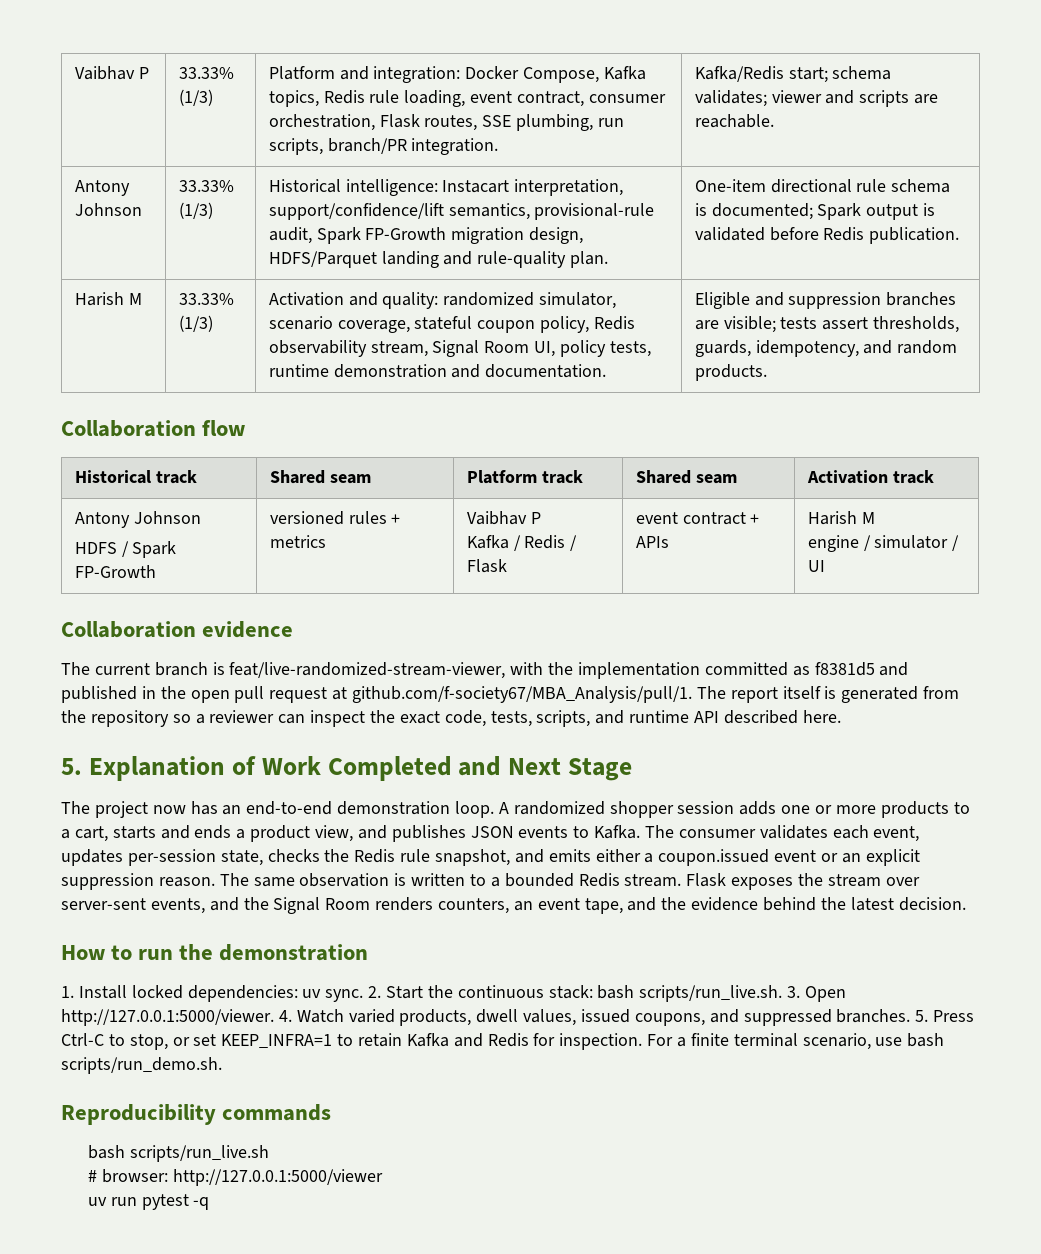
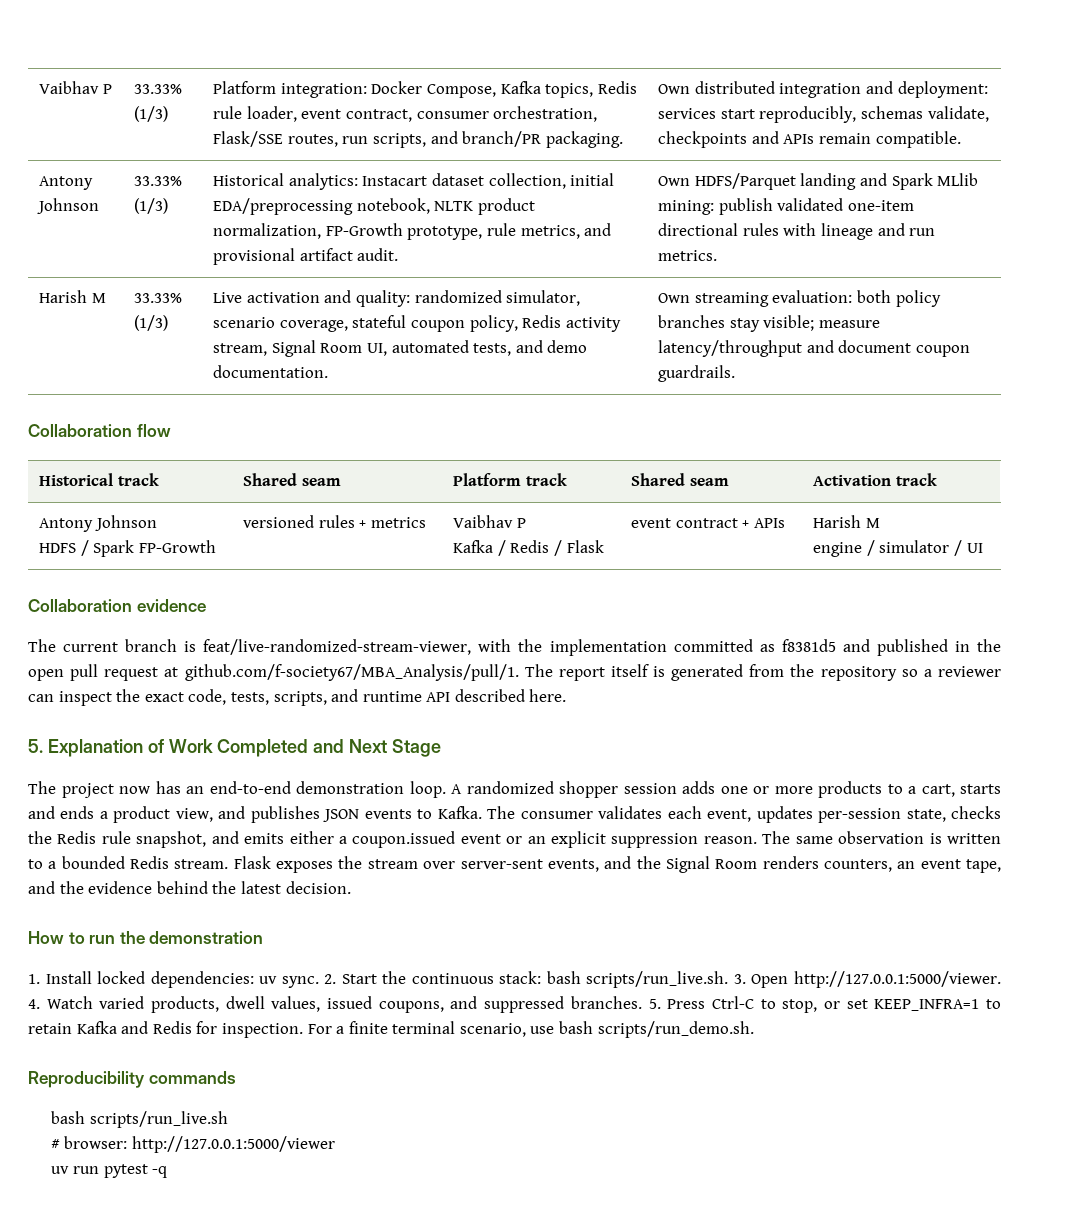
[339,66,369,80] and -> (277, 87) none
[404,90,466,107] loading, -> [246,106,297,122] loader,
[379,114,624,131] [268,138,499,155] [694,66,892,83] [694,90,939,107] [694,114,774,128] Flask routes, SSE plumbing, run scripts, branch/PR integration. | Kafka/Redis start; schema validates; viewer and scripts are reachable. -> [213,131,623,148] [658,81,988,98] [658,106,989,123] [658,131,961,148] Flask/SSE routes, run scripts, and branch/PR packaging. | Own distributed integration and deployment: services start reproducibly, schemas validate, checkpoints and APIs remain compatible.
[345,179,624,196] [268,203,655,220] [268,227,584,244] [268,251,609,268] [694,179,951,193] [694,203,936,220] [694,227,960,244] intelligence: Instacart interpretation, support/confidence/lift semantics, provisional-rule audit, Spark FP-Growth migration design, HDFS/Parquet landing and rule-quality plan. | One-item directional rule schema is documented; Spark output is validated before Redis publication. -> [288,173,615,190] [213,198,535,215] [213,223,612,240] [213,248,399,265] [658,173,979,190] [658,198,914,215] [658,223,936,240] [658,250,718,261] analytics: Instacart dataset collection, initial EDA/preprocessing notebook, NLTK product normalization, FP-Growth prototype, rule metrics, and provisional artifact audit. | Own HDFS/Parquet landing and Spark MLlib mining: publish validated one-item directional rules with lineage and run metrics.
[268,292,344,306] Activation -> [213,292,320,303] Live activation
[268,340,367,357] observability -> [565,317,621,332] activity
[559,340,651,357] [268,364,607,378] [694,292,957,309] [694,316,960,333] [694,340,958,357] [694,364,767,381] policy tests, runtime demonstration and documentation. | Eligible and suppression branches are visible; tests assert thresholds, guards, idempotency, and random products. -> [391,340,588,356] [213,365,329,378] [658,290,941,307] [658,315,880,332] [658,340,970,357] [658,365,736,382] automated tests, and demo documentation. | Own streaming evaluation: both policy branches stay visible; measure latency/throughput and document coupon guardrails.

